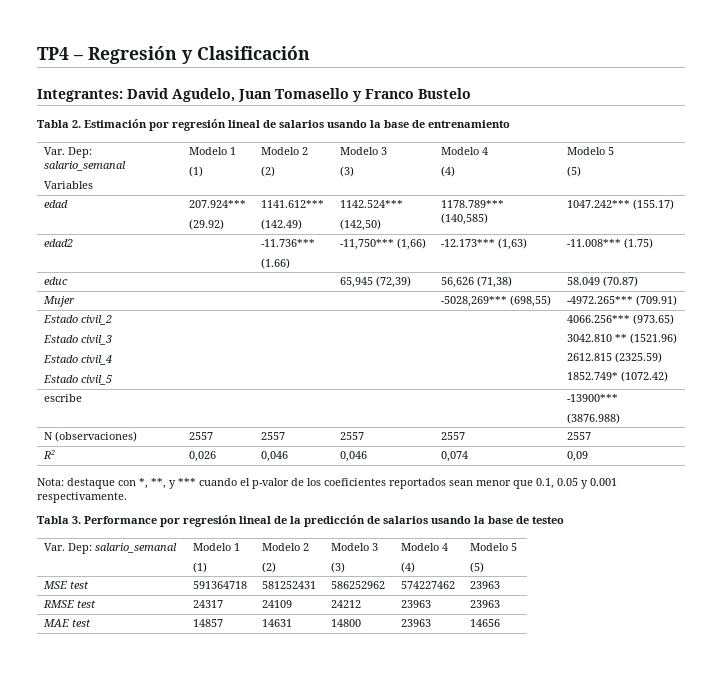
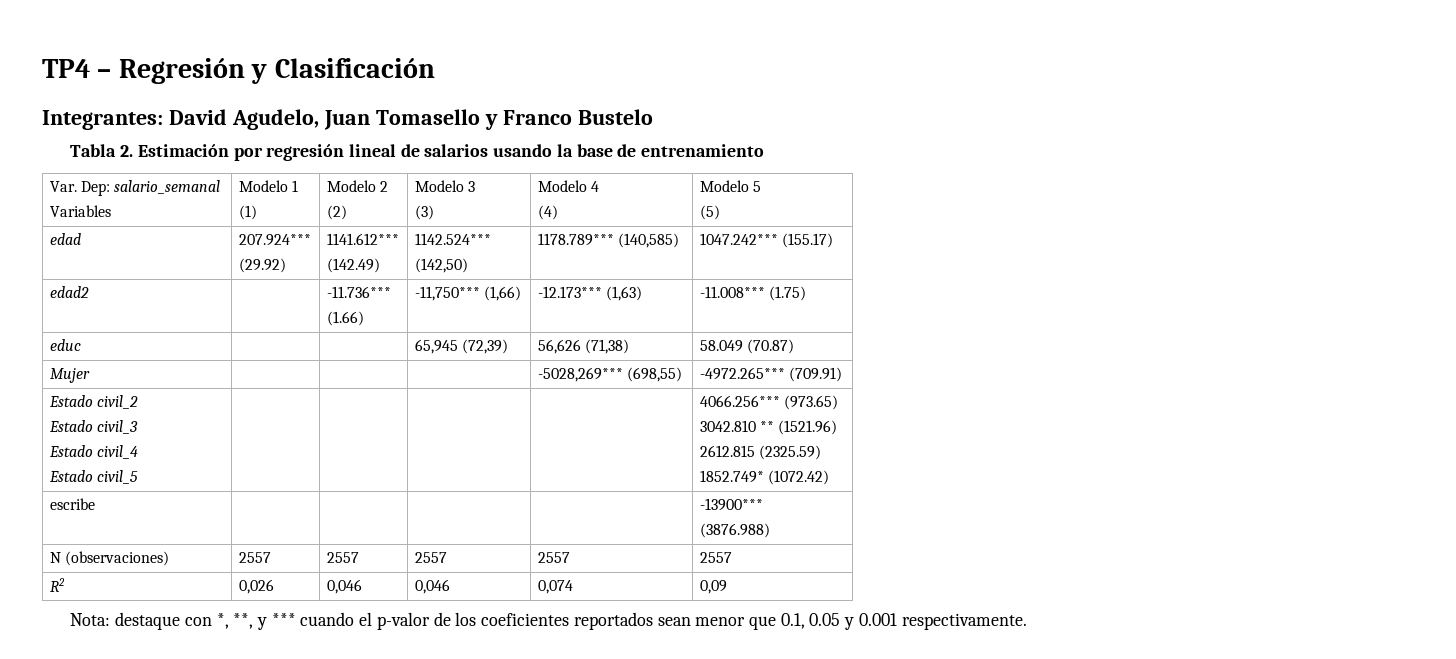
[37,515,564,527] [44,543,178,554] [193,543,241,551] [193,562,208,573] [262,543,310,551] [262,562,277,573] [331,543,379,551] [331,562,346,573] [401,543,449,551] [401,562,416,573] [470,543,518,551] [470,562,485,573] [43,581,90,589] [193,581,248,589] [262,581,317,589] [331,581,386,589] [401,581,456,589] [470,581,501,589] [43,600,97,608] [193,600,224,608] [262,600,293,608] [331,600,362,608] [401,600,432,608] [470,600,501,608] [43,619,92,627] [193,619,224,627] [262,619,293,627] [331,619,362,627] [401,619,432,627] [470,619,501,627] // Tabla 3. Performance por regresión lineal de la predicción de salarios usando la base de testeo // Var. Dep: salario_semanal | Modelo 1 // (1) | Modelo 2 // (2) | Modelo 3 // (3) | Modelo 4 // (4) | Modelo 5 // (5) // MSE test | 591364718 | 581252431 | 586252962 | 574227462 | 23963 // RMSE test | 24317 | 24109 | 24212 | 23963 | 23963 // MAE test | 14857 | 14631 | 14800 | 23963 | 14656 -> (1027, 621) none

